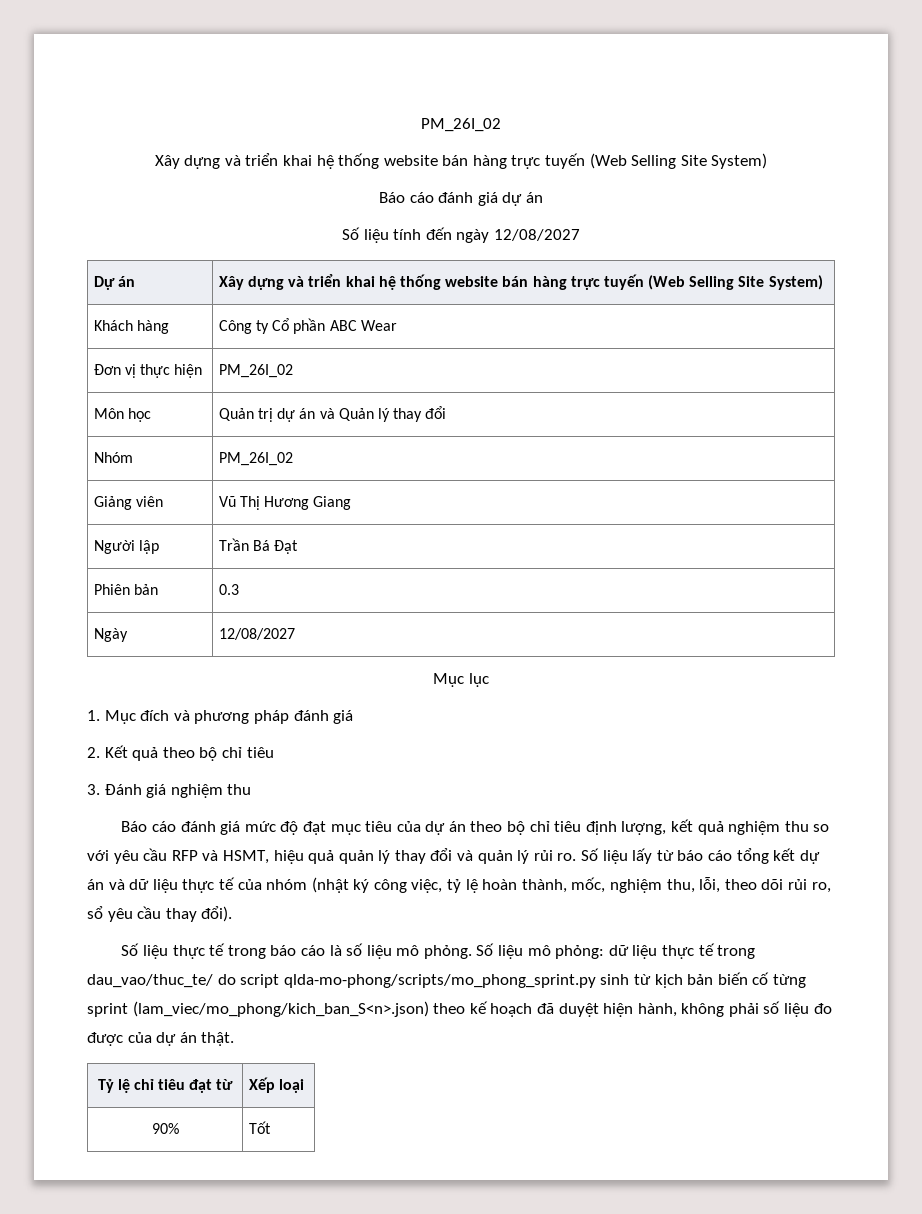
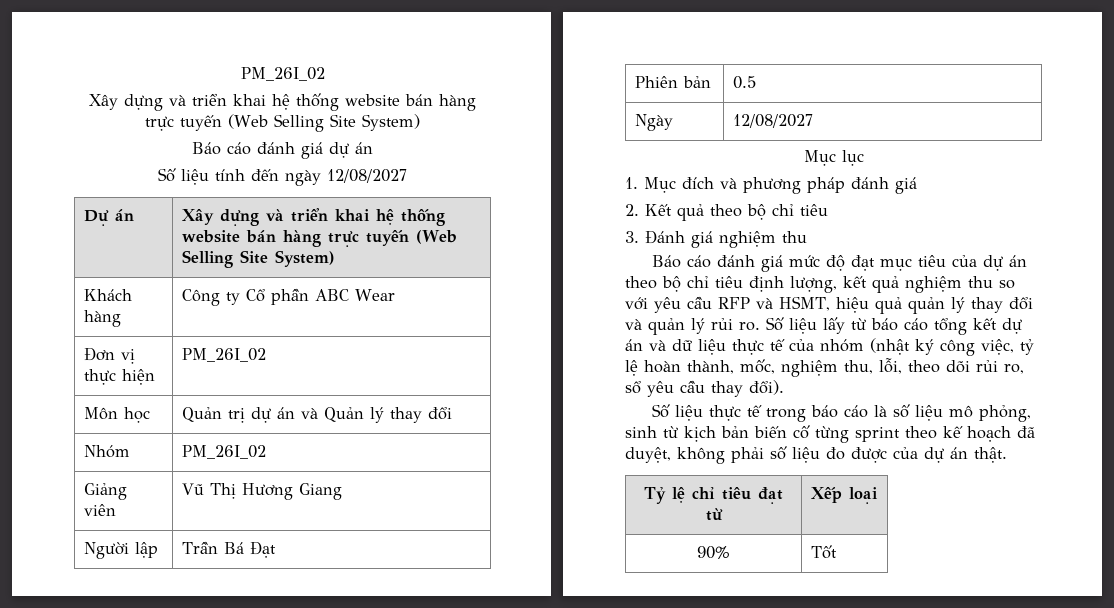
[218,584,239,595] 0.3 -> [732,76,756,89] 0.5
[423,943,756,959] [87,974,596,988] phỏng. Số liệu mô phỏng: dữ liệu thực tế trong dau_vao/thuc_te/ do script qlda-mo-phong/scripts/mo_phong_sprint.py -> [978,405,1031,422] phỏng,
[132,1001,429,1017] (lam_viec/mo_phong/kich_ban_S<n>.json) -> (900, 434) none
[558,1003,677,1017] duyệt hiện hành, -> [625,447,671,463] duyệt,

